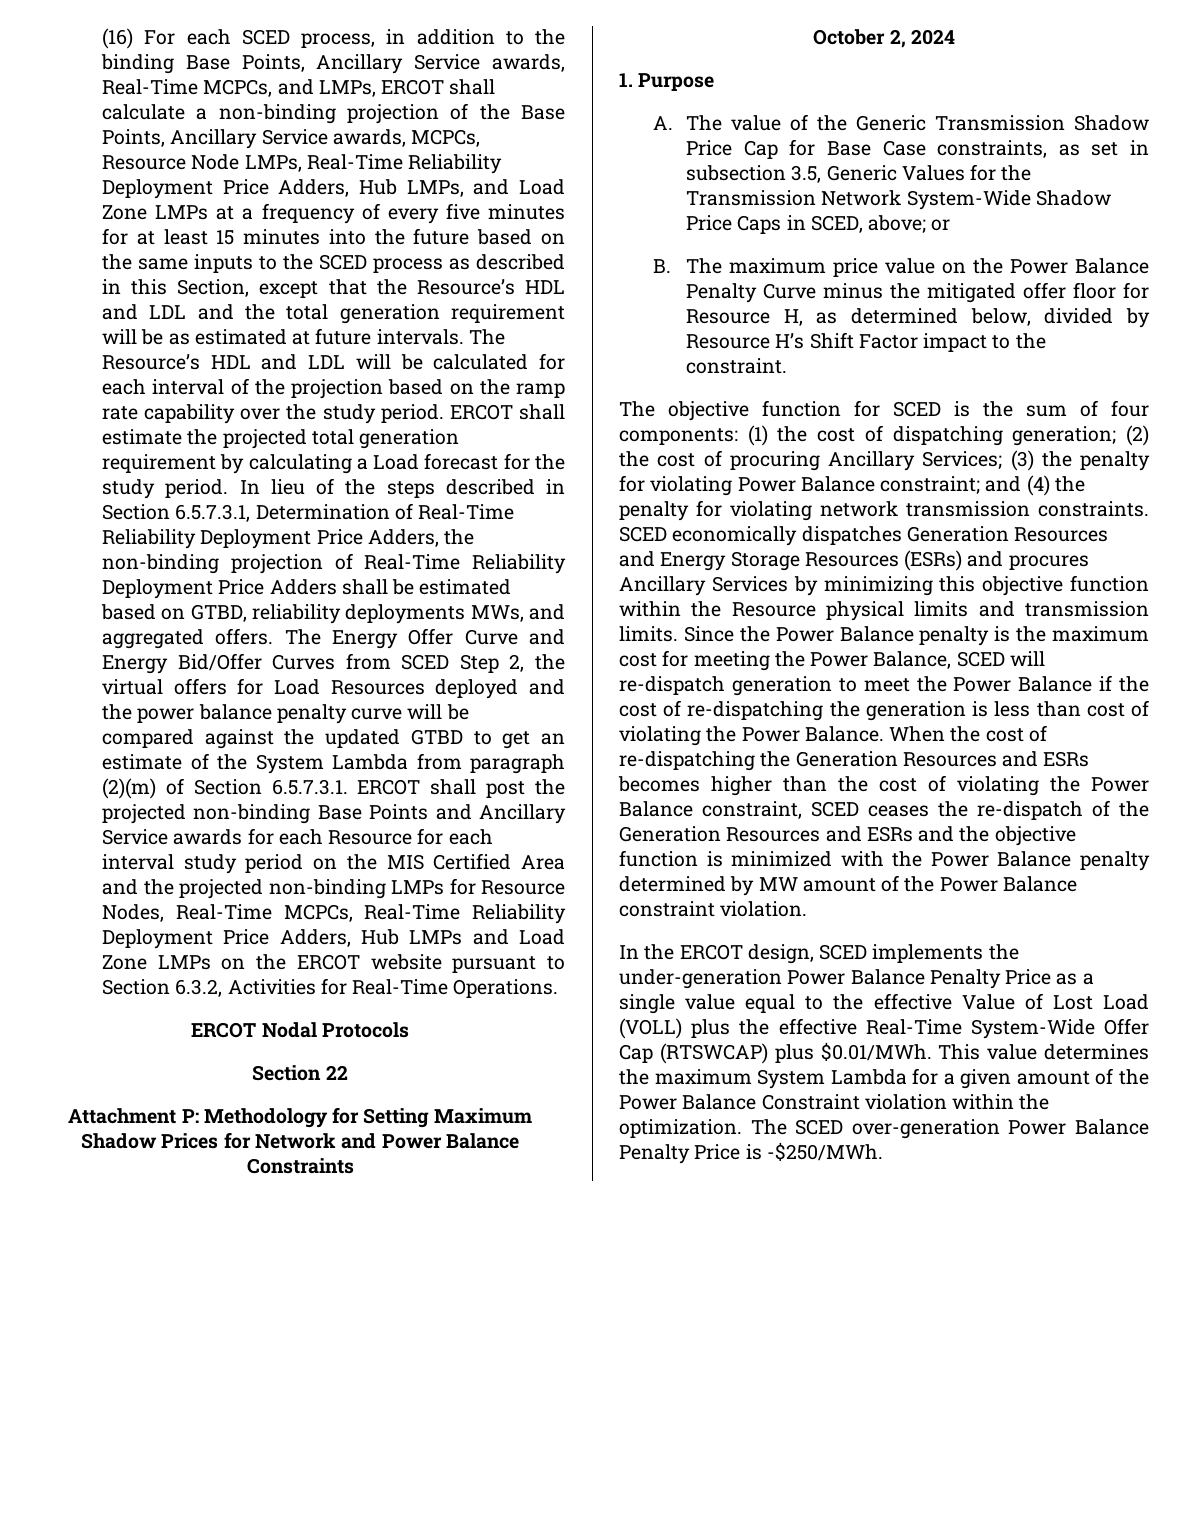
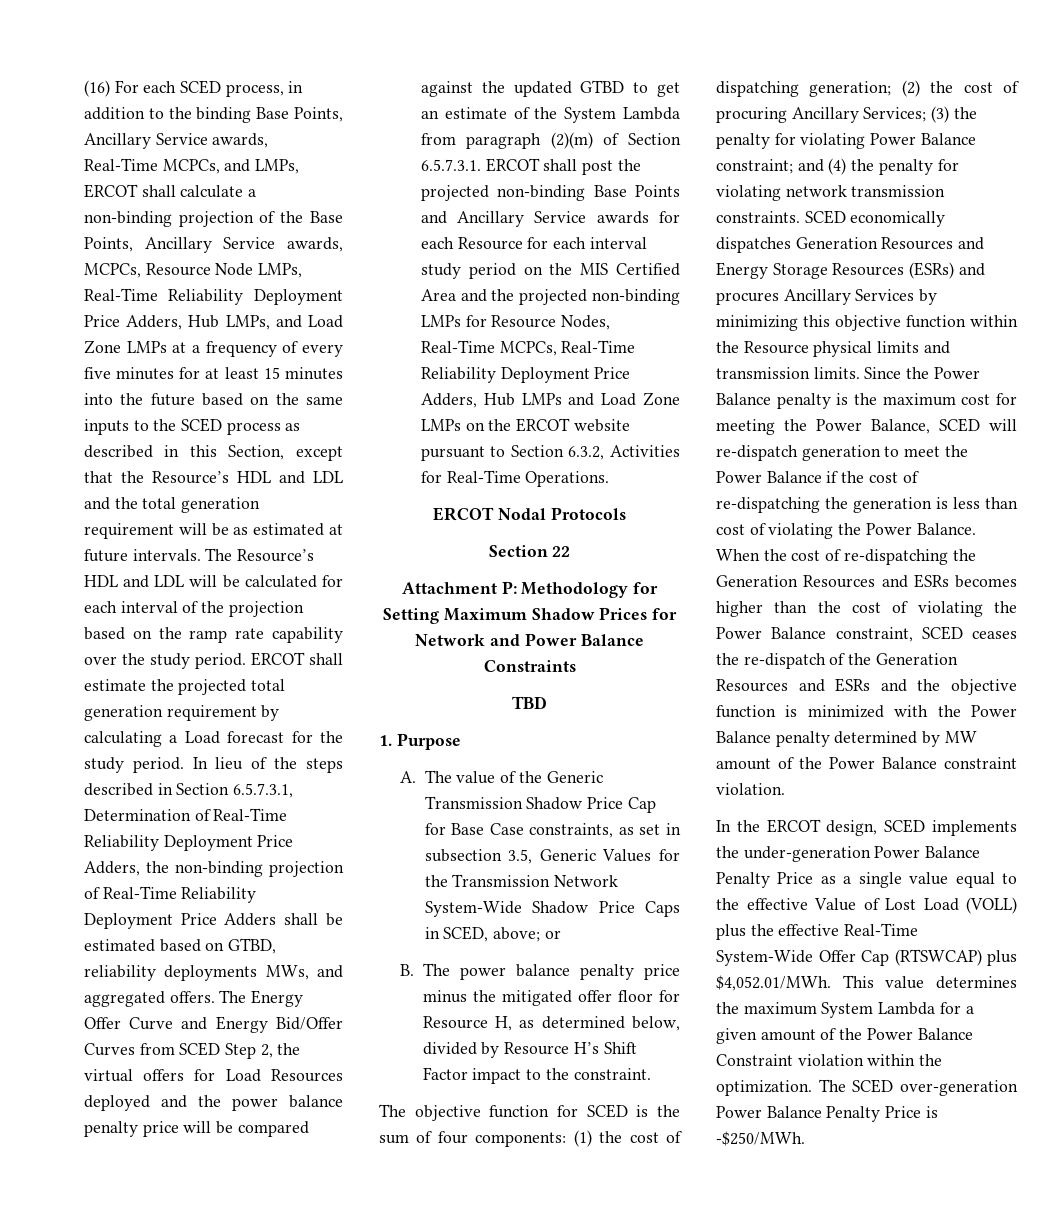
[351,708,403,720] curve -> [142,1121,179,1137] price
[813,29,955,48] October 2, 2024 -> [512,696,547,709] TBD
[729,258,1149,277] [686,283,817,303] maximum price value on the Power Balance Penalty Curve -> [459,964,680,980] power balance penalty price
[820,1042,932,1061] $0.01/MWh. -> [716,975,831,991] $4,052.01/MWh.

